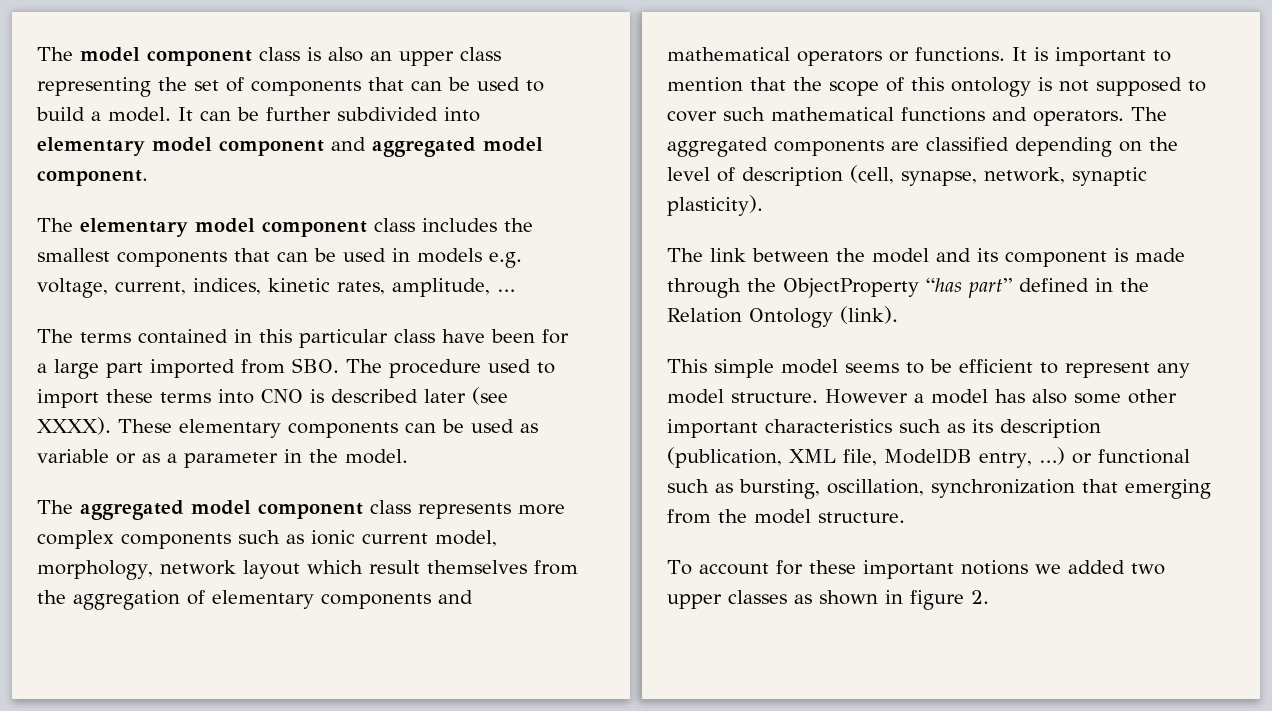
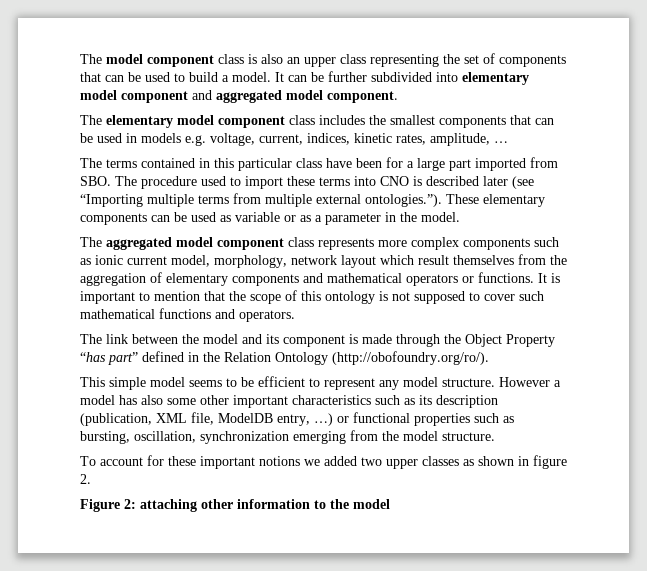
[37,417,111,435] XXXX). -> [80,193,442,207] “Importing multiple terms from multiple external ontologies.”).
[1131,107,1167,121] [667,137,1178,157] [667,165,1147,186] [667,195,763,216] The aggregated components are classified depending on the level of description (cell, synapse, network, synaptic plasticity). -> (295, 316) none
[783,278,919,298] ObjectProperty -> [465,334,555,347] Object Property
[840,306,898,324] (link). -> [332,351,489,365] (http://obofoundry.org/ro/).
(1190, 456) none -> [414,413,470,426] properties
[1082,479,1118,493] that -> (289, 437) none
(989, 597) none -> [80,499,390,512] // Figure 2: attaching other information to the model

